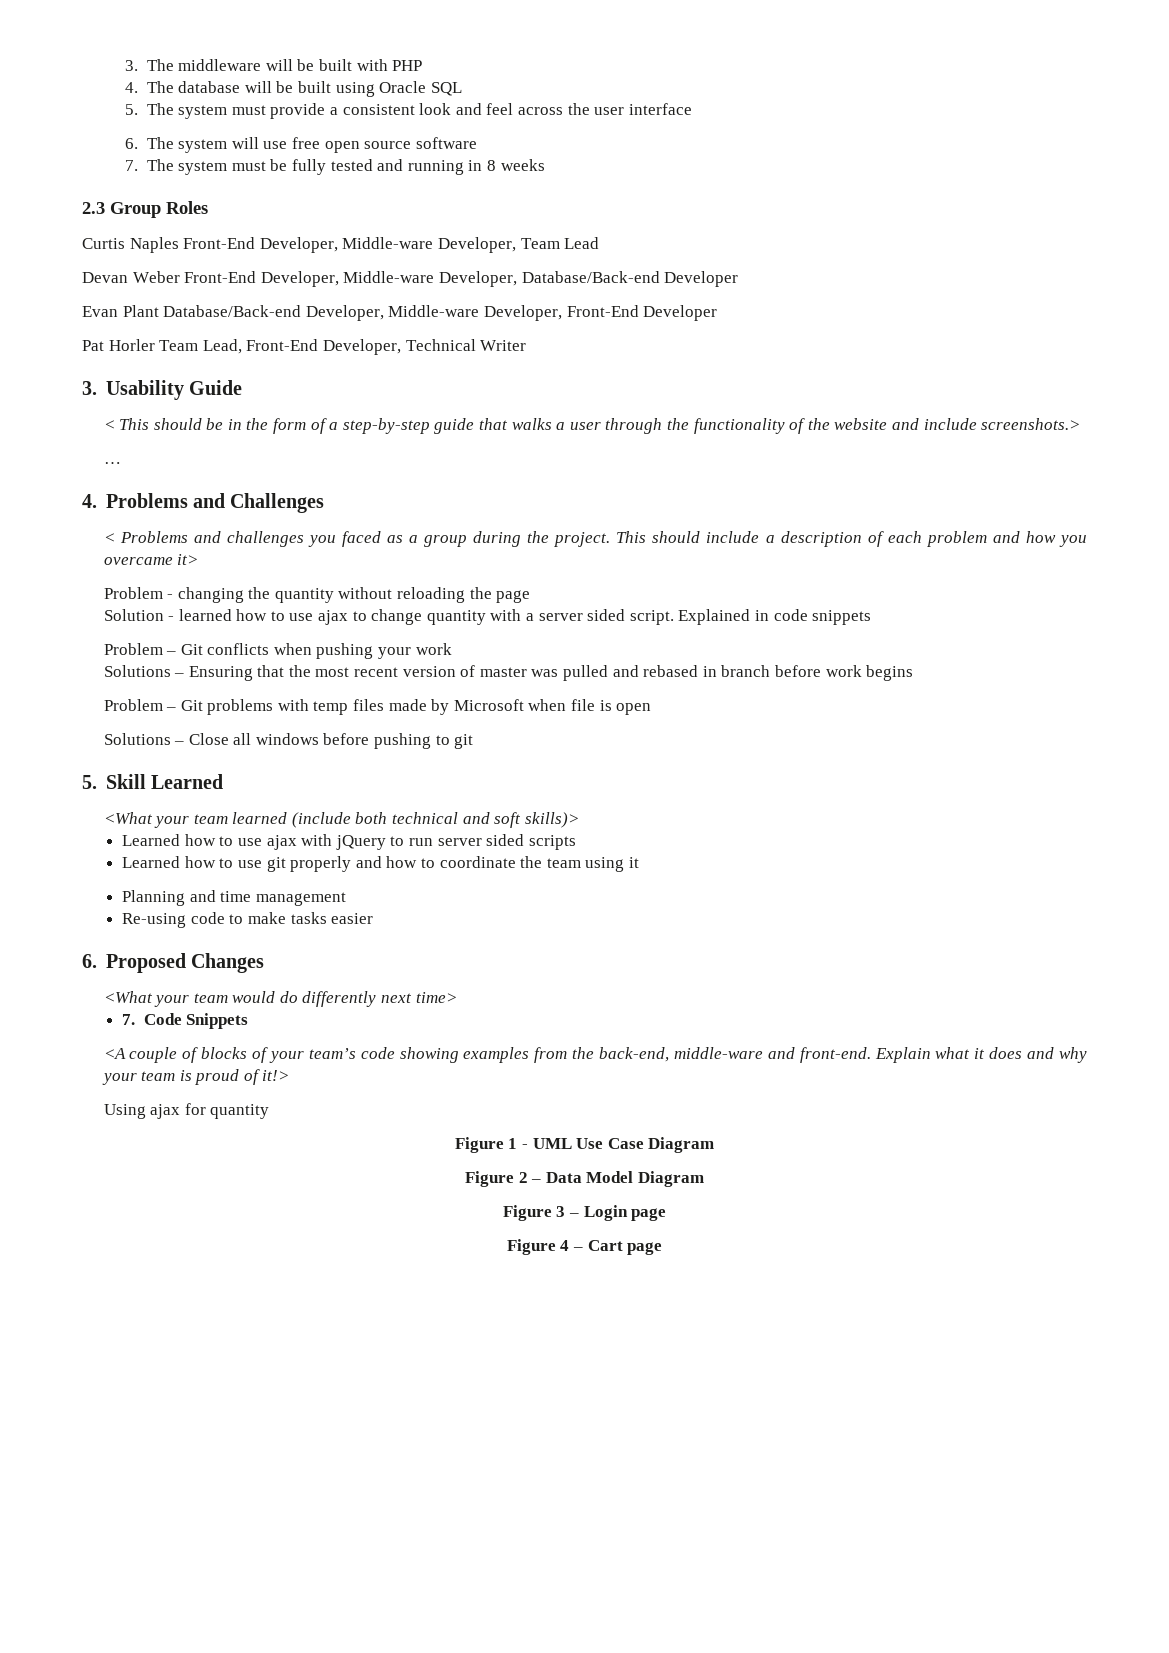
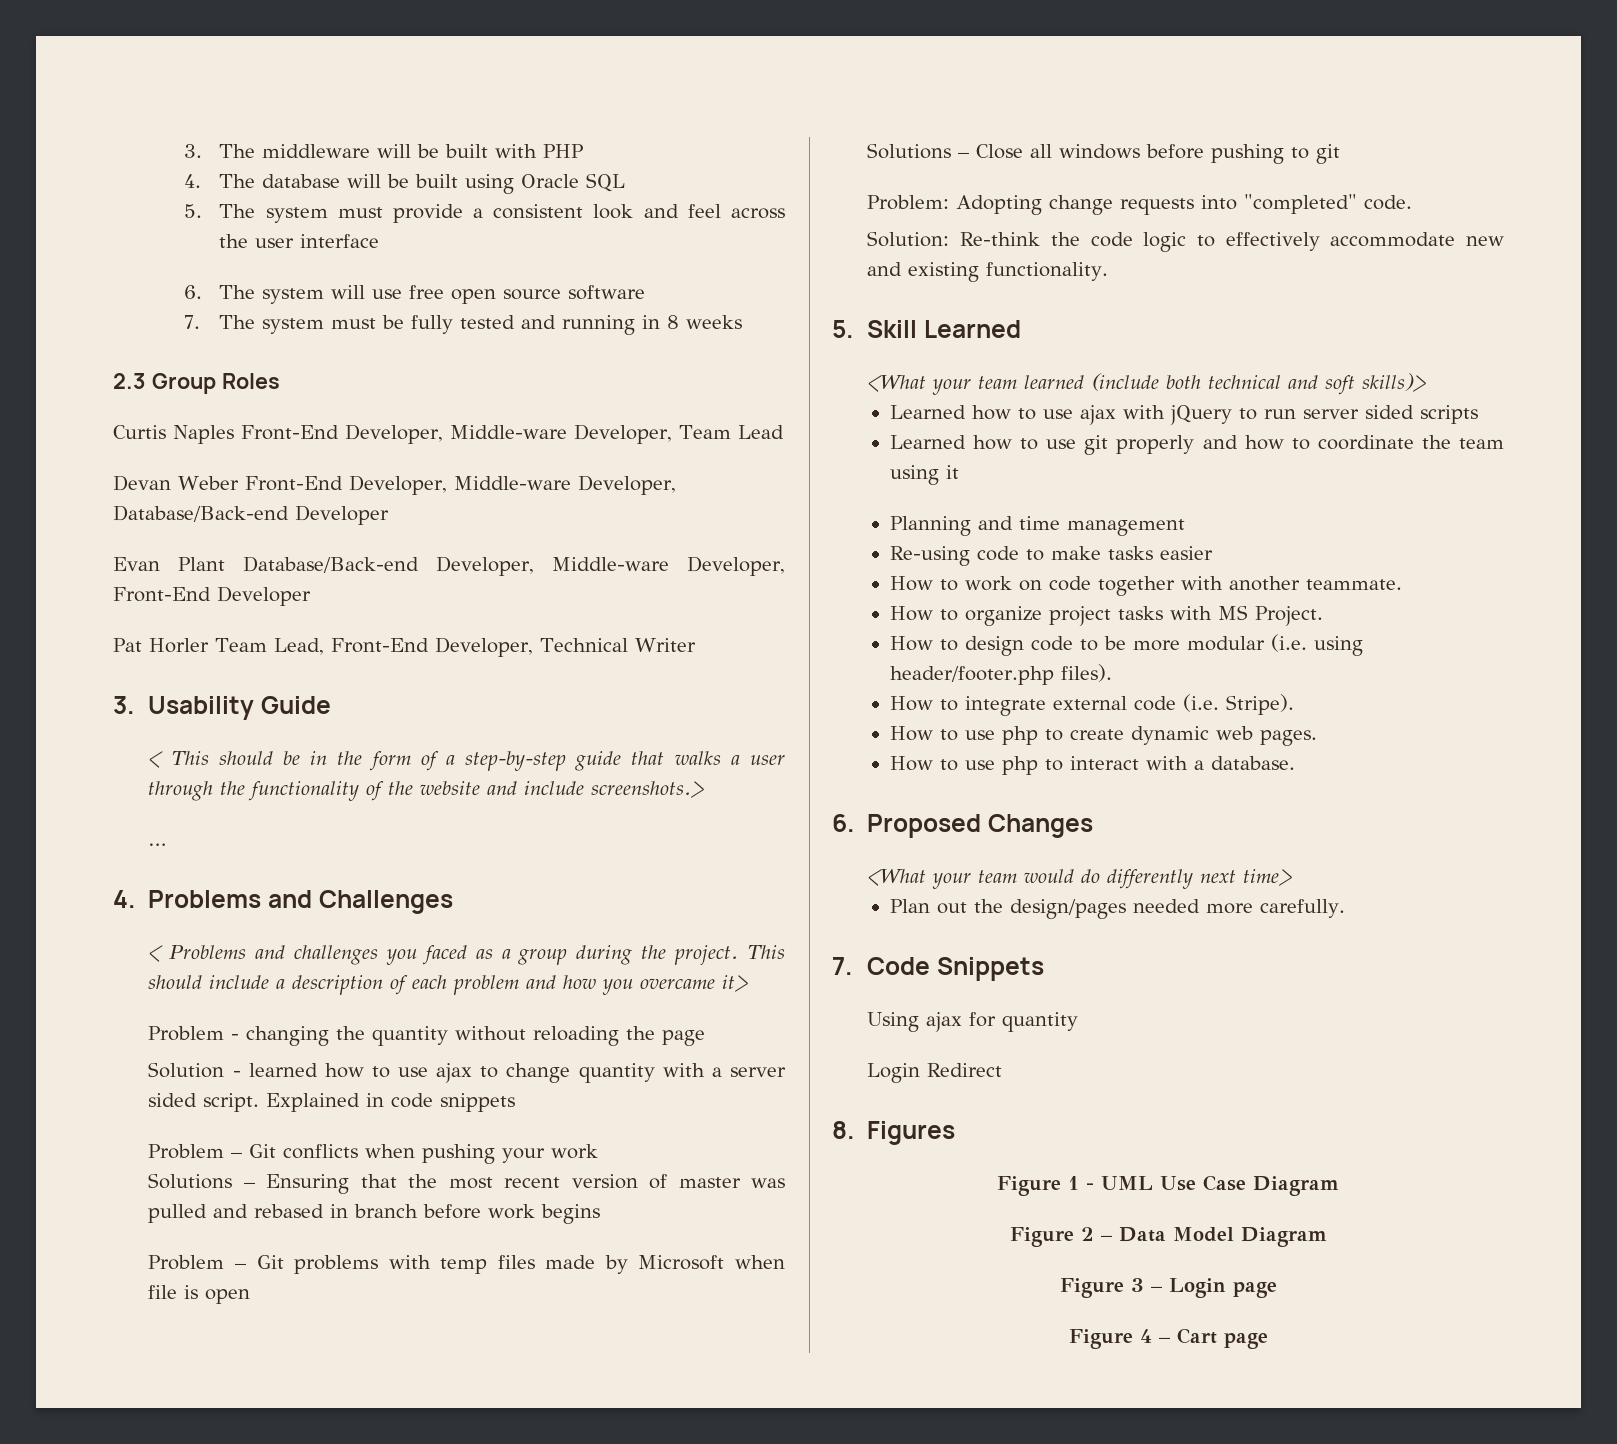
(474, 741) none -> [867,194,1413,215] [867,231,1504,252] [867,262,1109,282] // Problem: Adopting change requests into "completed" code. // Solution: Re-think the code logic to effectively accommodate new and existing functionality.
(374, 918) none -> [889,576,1402,596] [889,605,1323,626] [889,634,1363,656] [889,664,1112,685] [889,694,1294,716] [889,726,1317,746] [889,756,1295,775] // How to work on code together with another teammate. // How to organize project tasks with MS Project. // How to design code to be more modular (i.e. using header/footer.php files). // How to integrate external code (i.e. Stripe). // How to use php to create dynamic web pages. // How to use php to interact with a database.
[122,1013,249,1029] [103,1047,1087,1063] [101,1069,290,1085] 7. Code Snippets // <A couple of blocks of your team’s code showing examples from the back-end, middle-ware and front-end. Explain what it does and why your team is proud of it!> -> [889,899,1345,919] [832,957,1045,981] Plan out the design/pages needed more carefully. // 7. Code Snippets
(270, 1111) none -> [867,1063,1003,1083] [832,1121,956,1145] // Login Redirect // 8. Figures

